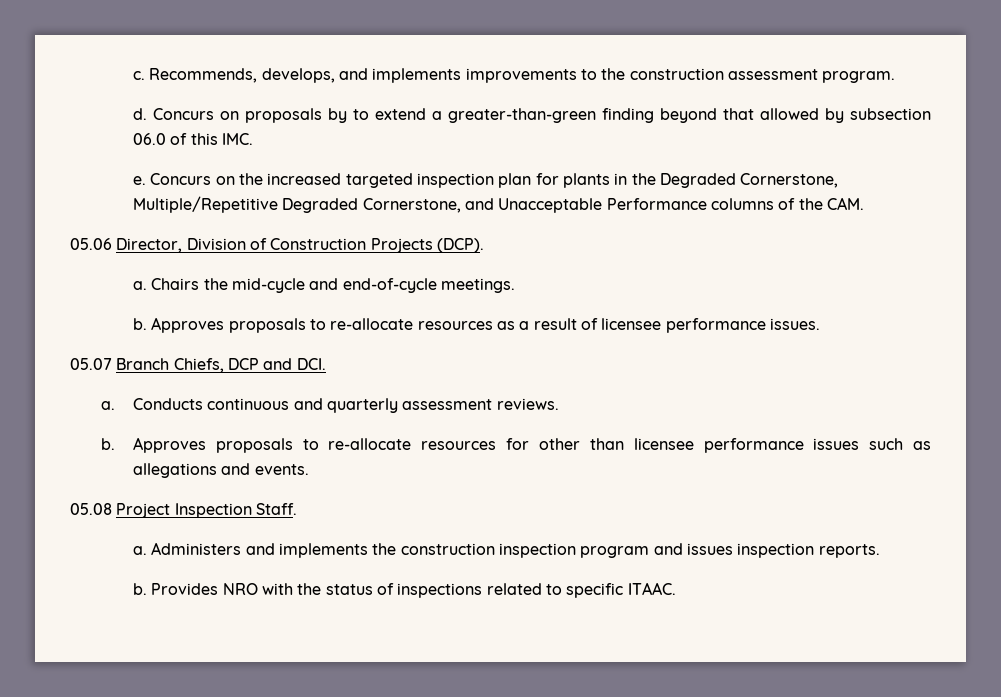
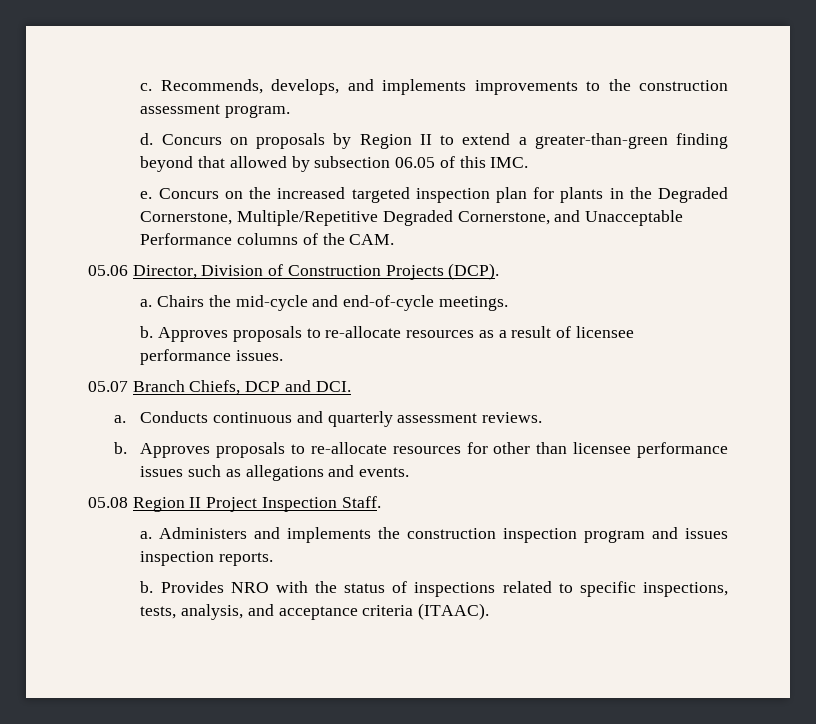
(347, 115) none -> [359,134,432,149] Region II
[132,133,166,145] 06.0 -> [395,157,436,168] 06.05
(112, 509) none -> [132,497,202,512] Region II
[627,582,676,595] ITAAC. -> [642,582,728,597] [140,603,490,620] inspections, tests, analysis, and acceptance criteria (ITAAC).

